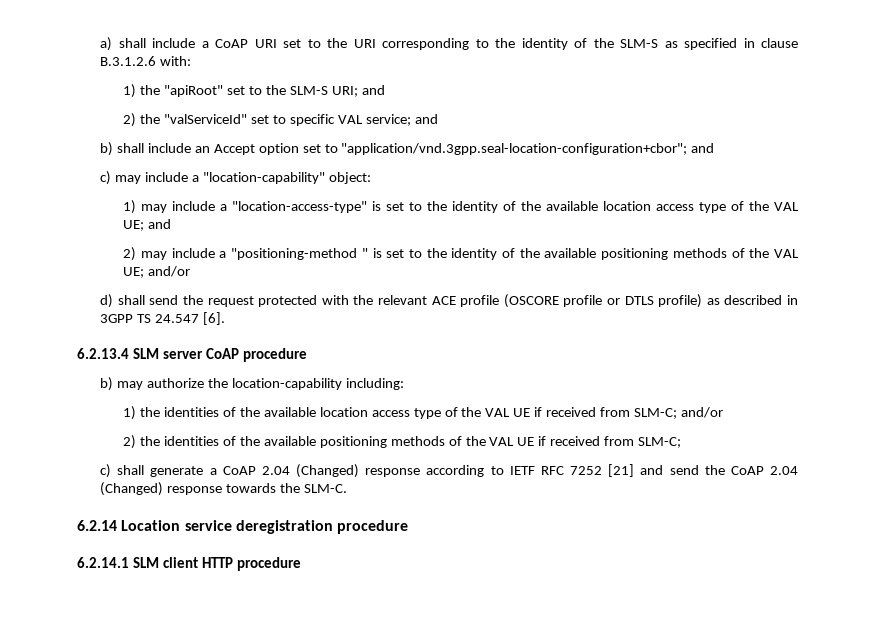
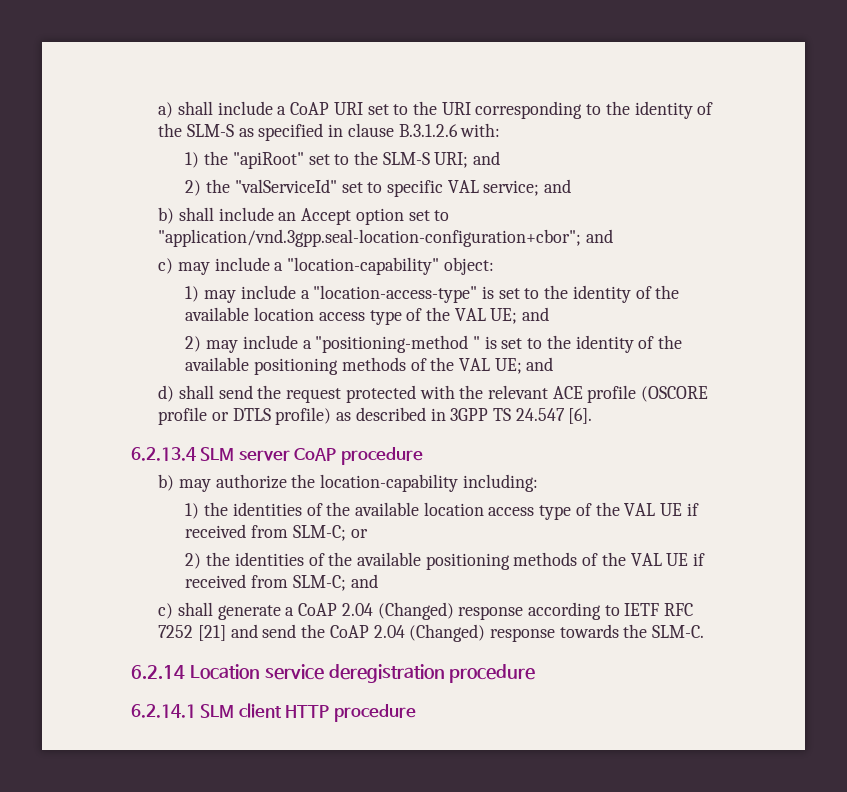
[148,266,191,277] and/or -> [526,357,554,371] and
[680,407,723,418] and/or -> [350,529,368,538] or
(682, 442) none -> [350,574,378,588] and

